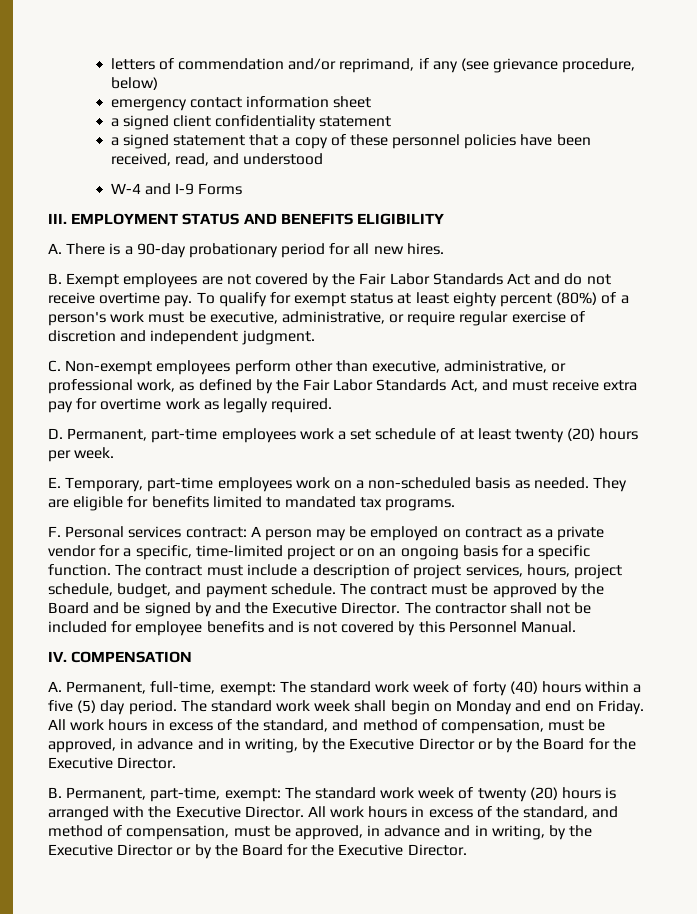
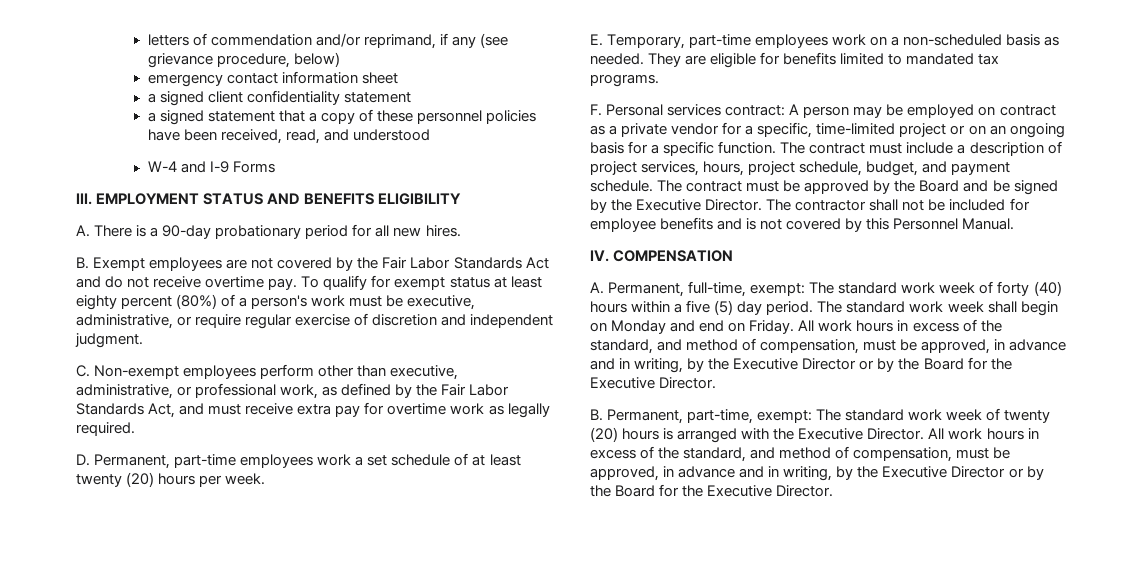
[214,602,241,614] and -> (607, 206) none

